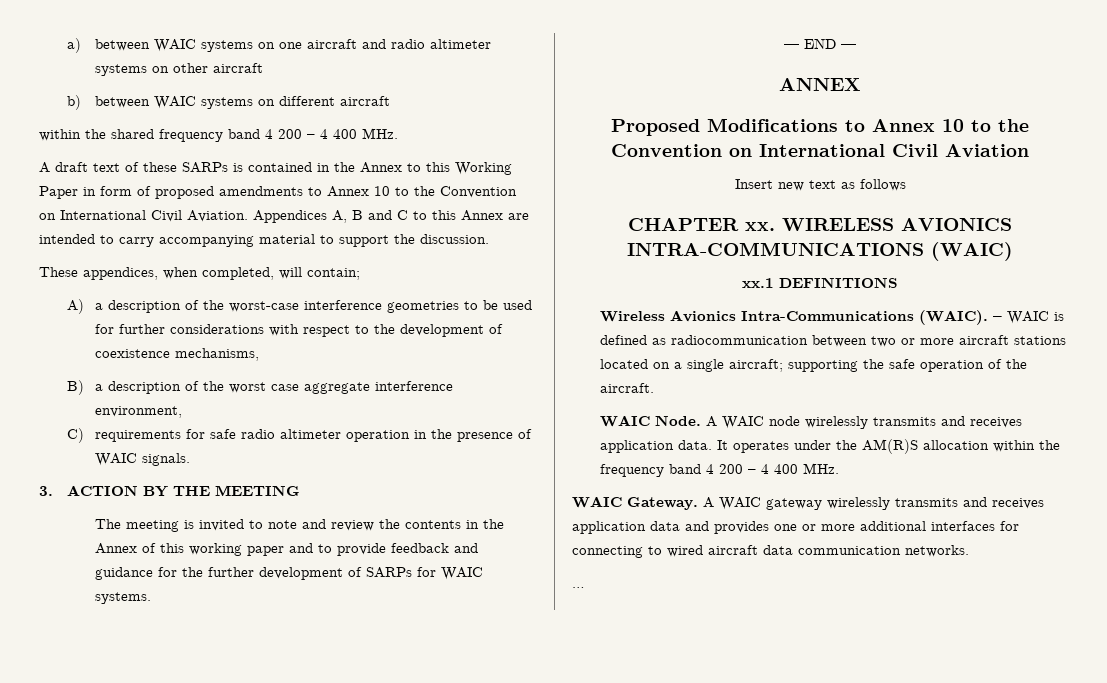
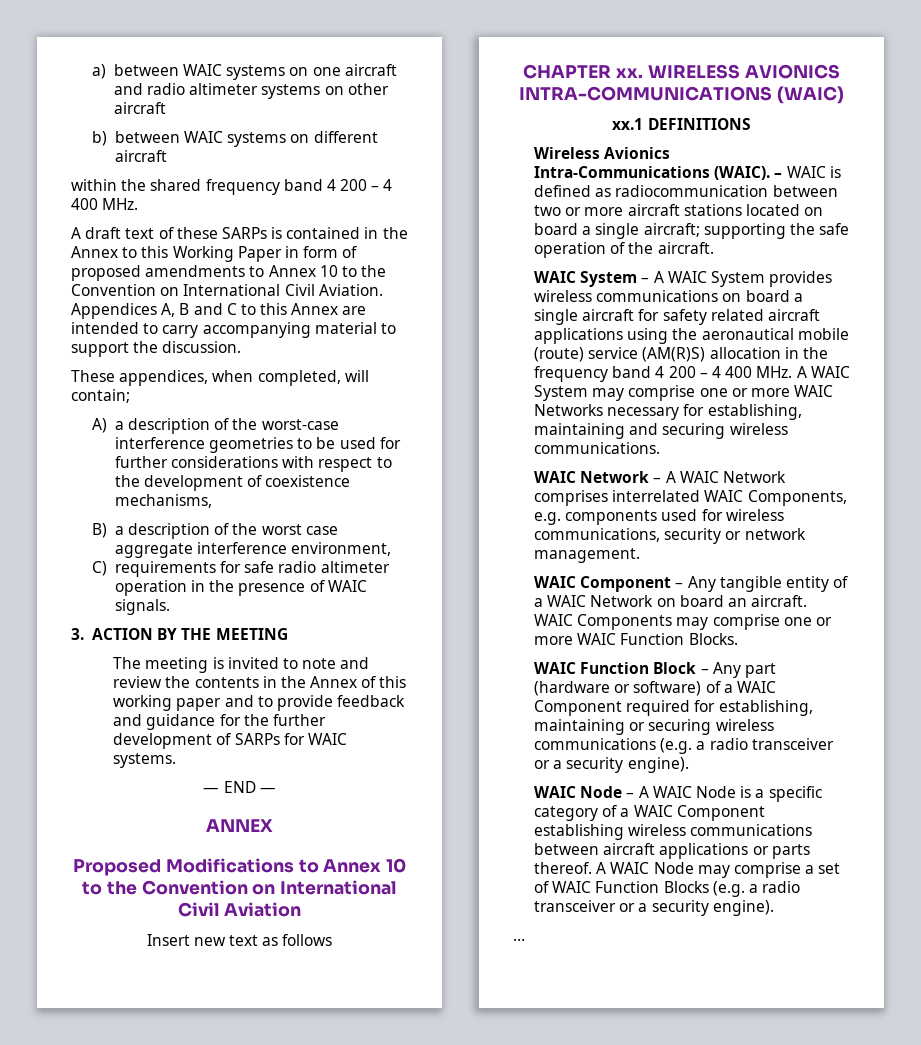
(671, 365) none -> [534,223,579,235] board
[655,415,1023,429] [600,439,1036,454] Node. A WAIC node wirelessly transmits and receives application data. It operates under the AM(R)S allocation within -> [580,271,833,287] [534,290,803,302] [534,309,820,325] [534,328,849,344] [534,347,799,362] System – A WAIC System provides wireless communications on board a single aircraft for safety related aircraft applications using the aeronautical mobile (route) service (AM(R)S) allocation in
[572,496,1044,510] [572,521,1019,534] [572,545,969,558] // WAIC Gateway. A WAIC gateway wirelessly transmits and receives application data and provides one or more additional interfaces for connecting to wired aircraft data communication networks. -> [796,366,850,378] [534,385,834,401] [534,404,802,420] [534,423,788,439] [534,442,661,454] [534,471,786,483] [534,490,847,506] [534,509,784,525] [534,528,806,544] [534,548,641,563] [534,576,849,592] [534,595,808,607] [534,614,832,630] [534,633,738,645] [534,662,776,678] [534,681,776,696] [534,700,813,716] [534,719,774,735] [534,738,834,754] [534,757,689,773] [534,786,822,802] [534,805,765,821] [534,824,813,840] [534,843,810,859] [534,862,841,878] [534,881,801,897] [534,900,774,916] A WAIC System may comprise one or more WAIC Networks necessary for establishing, maintaining and securing wireless communications. // WAIC Network – A WAIC Network comprises interrelated WAIC Components, e.g. components used for wireless communications, security or network management. // WAIC Component – Any tangible entity of a WAIC Network on board an aircraft. WAIC Components may comprise one or more WAIC Function Blocks. // WAIC Function Block – Any part (hardware or software) of a WAIC Component required for establishing, maintaining or securing wireless communications (e.g. a radio transceiver or a security engine). // WAIC Node – A WAIC Node is a specific category of a WAIC Component establishing wireless communications between aircraft applications or parts thereof. A WAIC Node may comprise a set of WAIC Function Blocks (e.g. a radio transceiver or a security engine).

